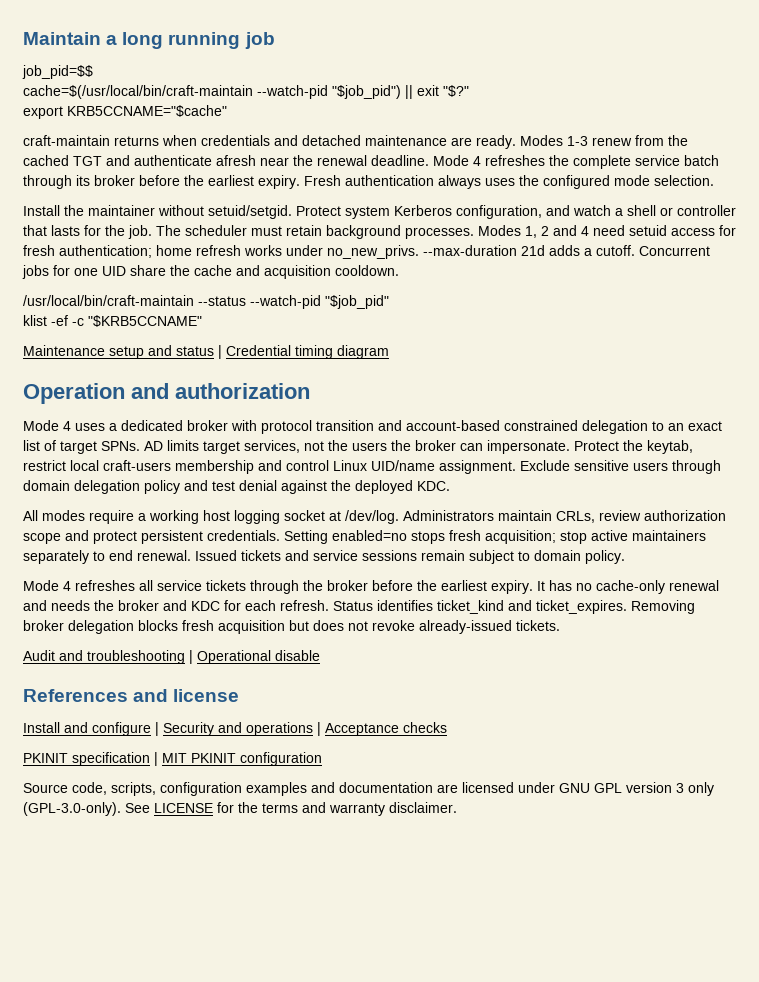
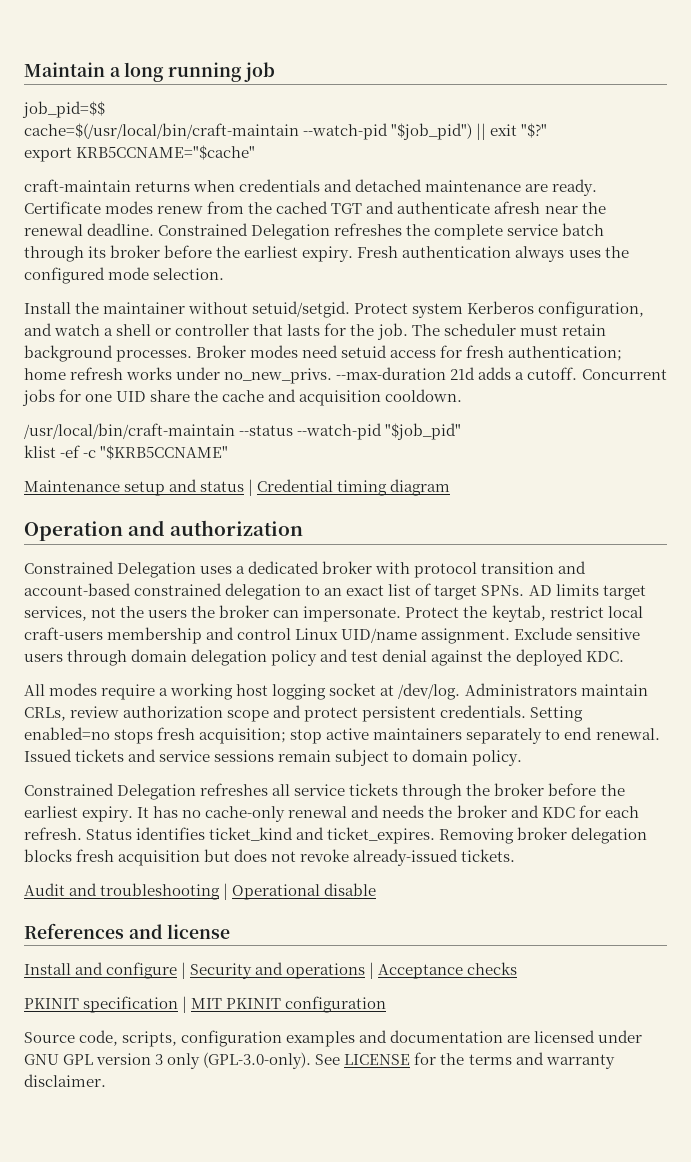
[520,135,588,146] Modes 1-3 -> [24,201,154,214] Certificate modes
[433,155,481,166] Mode 4 -> [158,223,331,240] Constrained Delegation
[478,225,589,238] Modes 1, 2 and 4 -> [196,345,299,358] Broker modes
[23,420,71,431] Mode 4 -> [24,561,197,578] Constrained Delegation
[23,580,71,591] Mode 4 -> [24,783,197,800] Constrained Delegation

